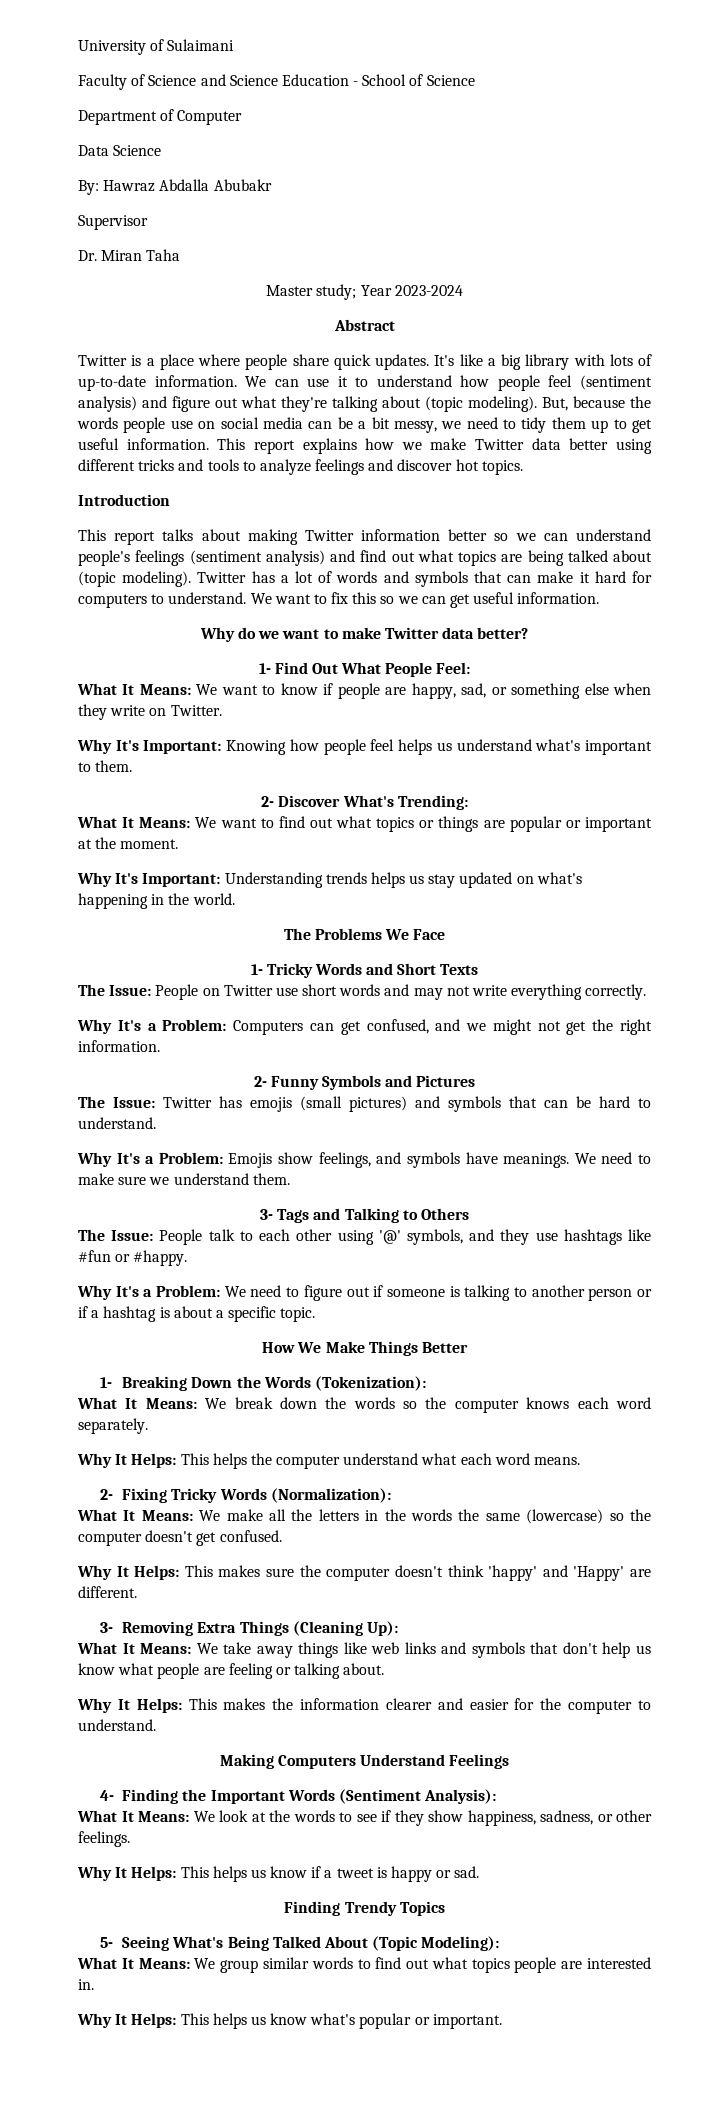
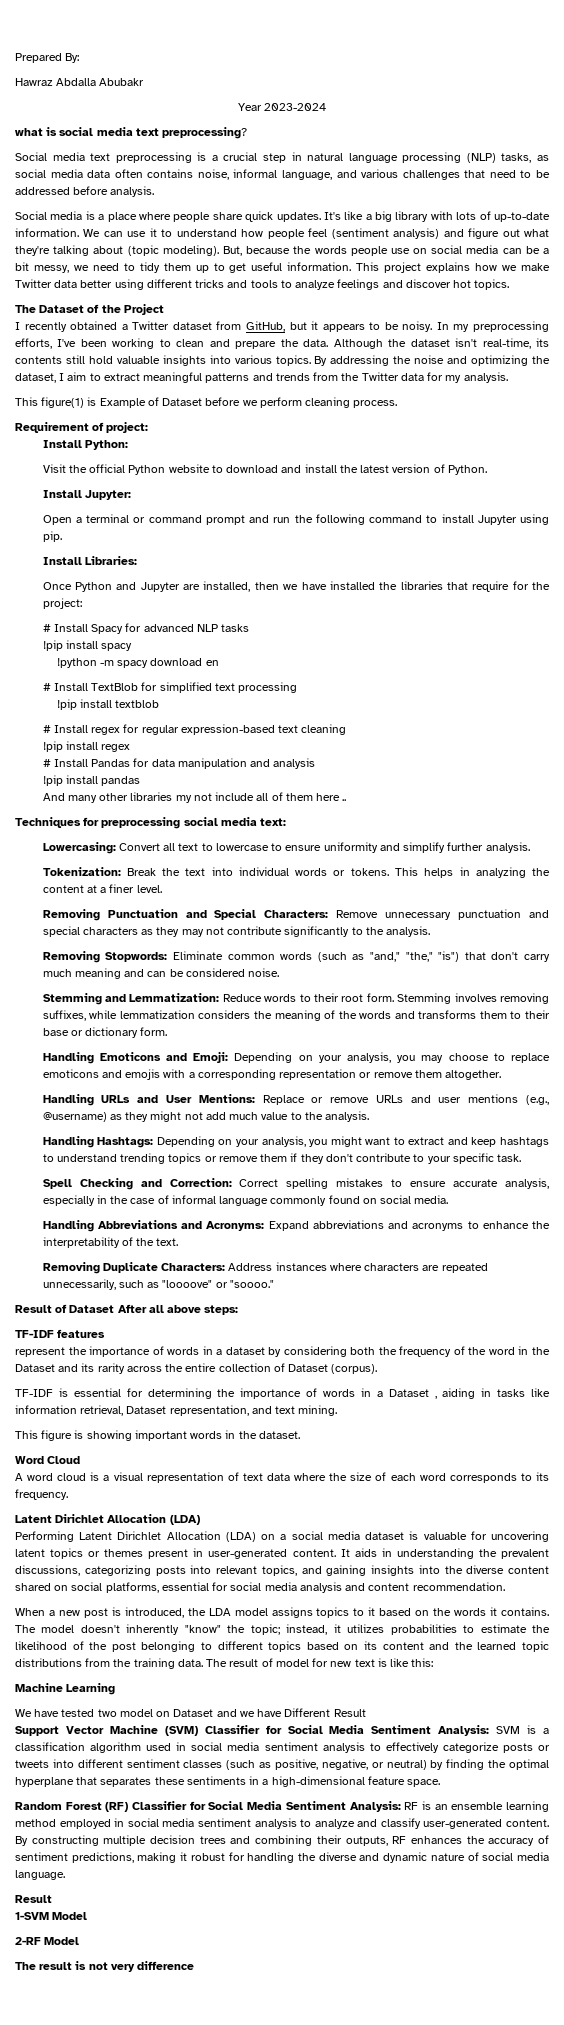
[78,39,235,55] [78,74,475,90] [78,109,243,125] [78,145,162,156] [78,179,272,195] [78,215,148,230] [78,249,181,261] [266,284,463,300] [333,319,395,331] [78,355,127,366] University of Sulaimani // Faculty of Science and Science Education - School of Science // Department of Computer // Data Science // By: Hawraz Abdalla Abubakr // Supervisor // Dr. Miran Taha // Master study; Year 2023-2024 // Abstract // Twitter -> [15,53,80,63] [15,78,145,86] [237,103,327,111] [15,127,248,139] [15,152,549,163] [15,169,550,180] [15,186,155,197] [15,211,83,220] Prepared By: // Hawraz Abdalla Abubakr // Year 2023-2024 // what is social media text preprocessing? // Social media text preprocessing is a crucial step in natural language processing (NLP) tasks, as social media data often contains noise, informal language, and various challenges that need to be addressed before analysis. // Social media
[253,440,295,454] report -> [384,262,422,273] project
[78,494,170,506] [78,529,651,545] [78,550,652,566] [78,571,652,587] [78,592,600,608] [199,627,529,642] [258,662,471,677] [77,683,652,699] [78,704,222,720] [77,739,653,755] [78,760,133,772] [261,795,468,810] [77,816,652,832] [78,837,179,849] [77,872,582,888] [78,893,235,909] [283,928,446,940] [250,963,479,978] [78,984,647,1000] [77,1019,652,1035] [78,1040,160,1052] [253,1075,476,1090] [78,1096,651,1112] [78,1117,156,1129] [77,1152,652,1168] [78,1173,290,1185] [260,1208,469,1223] [78,1229,651,1245] [78,1250,188,1266] [77,1285,652,1301] [78,1306,316,1322] [262,1341,468,1356] [100,1376,427,1391] [77,1397,651,1413] [78,1418,148,1434] [77,1453,581,1469] [100,1488,391,1503] [77,1509,651,1524] [78,1530,282,1546] [77,1565,652,1581] [78,1586,137,1598] [100,1621,399,1636] [77,1642,651,1658] [78,1663,385,1679] [77,1698,652,1714] [78,1719,156,1731] [219,1754,510,1769] [100,1789,497,1804] [77,1810,652,1826] [78,1831,130,1847] [77,1866,480,1882] [284,1901,445,1916] [100,1936,500,1951] [77,1957,651,1973] [78,1979,94,1990] [77,2013,502,2029] Introduction // This report talks about making Twitter information better so we can understand people's feelings (sentiment analysis) and find out what topics are being talked about (topic modeling). Twitter has a lot of words and symbols that can make it hard for computers to understand. We want to fix this so we can get useful information. // Why do we want to make Twitter data better? // 1- Find Out What People Feel: // What It Means: We want to know if people are happy, sad, or something else when they write on Twitter. // Why It's Important: Knowing how people feel helps us understand what's important to them. // 2- Discover What's Trending: // What It Means: We want to find out what topics or things are popular or important at the moment. // Why It's Important: Understanding trends helps us stay updated on what's happening in the world. // The Problems We Face // 1- Tricky Words and Short Texts // The Issue: People on Twitter use short words and may not write everything correctly. // Why It's a Problem: Computers can get confused, and we might not get the right information. // 2- Funny Symbols and Pictures // The Issue: Twitter has emojis (small pictures) and symbols that can be hard to understand. // Why It's a Problem: Emojis show feelings, and symbols have meanings. We need to make sure we understand them. // 3- Tags and Talking to Others // The Issue: People talk to each other using '@' symbols, and they use hashtags like #fun or #happy. // Why It's a Problem: We need to figure out if someone is talking to another person or if a hashtag is about a specific topic. // How We Make Things Better // 1- Breaking Down the Words (Tokenization): // What It Means: We break down the words so the computer knows each word separately. // Why It Helps: This helps the computer understand what each word means. // 2- Fixing Tricky Words (Normalization): // What It Means: We make all the letters in the words the same (lowercase) so the computer doesn't get confused. // Why It Helps: This makes sure the computer doesn't think 'happy' and 'Happy' are different. // 3- Removing Extra Things (Cleaning Up): // What It Means: We take away things like web links and symbols that don't help us know what people are feeling or talking about. // Why It Helps: This makes the information clearer and easier for the computer to understand. // Making Computers Understand Feelings // 4- Finding the Important Words (Sentiment Analysis): // What It Means: We look at the words to see if they show happiness, sadness, or other feelings. // Why It Helps: This helps us know if a tweet is happy or sad. // Finding Trendy Topics // 5- Seeing What's Being Talked About (Topic Modeling): // What It Means: We group similar words to find out what topics people are interested in. // Why It Helps: This helps us know what's popular or important. -> [15,304,164,315] [15,321,549,332] [15,338,549,349] [15,355,551,366] [15,372,508,383] [15,397,398,408] [15,422,149,433] [42,440,128,450] [42,464,487,475] [42,490,131,500] [42,514,550,525] [42,531,62,542] [42,556,137,565] [42,581,550,592] [42,598,82,609] [42,623,250,634] [42,640,133,651] [56,658,219,668] [42,682,298,693] [56,699,160,710] [42,724,347,735] [42,741,131,752] [42,758,316,769] [42,775,141,786] [42,792,347,803] [15,817,287,829] [42,842,530,854] [42,867,551,878] [42,884,162,893] [42,909,550,921] [42,926,431,937] [42,951,550,963] [42,968,280,979] [42,993,549,1005] [42,1010,550,1021] [42,1027,168,1038] [42,1052,551,1064] [42,1069,502,1080] [42,1094,549,1106] [42,1111,370,1122] [42,1136,549,1148] [42,1153,522,1164] [42,1178,550,1190] [42,1195,449,1206] [42,1220,551,1232] [42,1237,179,1248] [42,1262,488,1274] [42,1279,274,1290] [15,1304,239,1315] [15,1329,106,1338] [15,1346,550,1357] [15,1363,378,1374] [15,1388,550,1399] [15,1405,338,1416] [15,1430,300,1441] [15,1456,81,1464] [15,1472,549,1483] [15,1489,68,1500] [15,1514,200,1525] [15,1531,549,1542] [15,1548,550,1559] [15,1565,549,1576] [15,1582,505,1593] [15,1607,549,1618] [15,1624,550,1635] [15,1641,550,1652] [15,1658,434,1669] [15,1683,116,1695] [15,1708,366,1717] [15,1725,549,1736] [15,1742,550,1753] [15,1759,549,1770] [15,1776,441,1787] [15,1801,549,1812] [15,1818,549,1829] [15,1835,549,1846] [15,1852,550,1863] [15,1870,65,1880] [15,1895,52,1903] [15,1912,88,1920] [15,1937,80,1945] [15,1961,195,1972] The Dataset of the Project // I recently obtained a Twitter dataset from GitHub, but it appears to be noisy. In my preprocessing efforts, I've been working to clean and prepare the data. Although the dataset isn't real-time, its contents still hold valuable insights into various topics. By addressing the noise and optimizing the dataset, I aim to extract meaningful patterns and trends from the Twitter data for my analysis. // This figure(1) is Example of Dataset before we perform cleaning process. // Requirement of project: // Install Python: // Visit the official Python website to download and install the latest version of Python. // Install Jupyter: // Open a terminal or command prompt and run the following command to install Jupyter using pip. // Install Libraries: // Once Python and Jupyter are installed, then we have installed the libraries that require for the project: // # Install Spacy for advanced NLP tasks // !pip install spacy // !python -m spacy download en // # Install TextBlob for simplified text processing // !pip install textblob // # Install regex for regular expression-based text cleaning // !pip install regex // # Install Pandas for data manipulation and analysis // !pip install pandas // And many other libraries my not include all of them here .. // Techniques for preprocessing social media text: // Lowercasing: Convert all text to lowercase to ensure uniformity and simplify further analysis. // Tokenization: Break the text into individual words or tokens. This helps in analyzing the content at a finer level. // Removing Punctuation and Special Characters: Remove unnecessary punctuation and special characters as they may not contribute significantly to the analysis. // Removing Stopwords: Eliminate common words (such as "and," "the," "is") that don't carry much meaning and can be considered noise. // Stemming and Lemmatization: Reduce words to their root form. Stemming involves removing suffixes, while lemmatization considers the meaning of the words and transforms them to their base or dictionary form. // Handling Emoticons and Emoji: Depending on your analysis, you may choose to replace emoticons and emojis with a corresponding representation or remove them altogether. // Handling URLs and User Mentions: Replace or remove URLs and user mentions (e.g., @username) as they might not add much value to the analysis. // Handling Hashtags: Depending on your analysis, you might want to extract and keep hashtags to understand trending topics or remove them if they don't contribute to your specific task. // Spell Checking and Correction: Correct spelling mistakes to ensure accurate analysis, especially in the case of informal language commonly found on social media. // Handling Abbreviations and Acronyms: Expand abbreviations and acronyms to enhance the interpretability of the text. // Removing Duplicate Characters: Address instances where characters are repeated unnecessarily, such as "loooove" or "soooo." // Result of Dataset After all above steps: // TF-IDF features // represent the importance of words in a dataset by considering both the frequency of the word in the Dataset and its rarity across the entire collection of Dataset (corpus). // TF-IDF is essential for determining the importance of words in a Dataset , aiding in tasks like information retrieval, Dataset representation, and text mining. // This figure is showing important words in the dataset. // Word Cloud // A word cloud is a visual representation of text data where the size of each word corresponds to its frequency. // Latent Dirichlet Allocation (LDA) // Performing Latent Dirichlet Allocation (LDA) on a social media dataset is valuable for uncovering latent topics or themes present in user-generated content. It aids in understanding the prevalent discussions, categorizing posts into relevant topics, and gaining insights into the diverse content shared on social platforms, essential for social media analysis and content recommendation. // When a new post is introduced, the LDA model assigns topics to it based on the words it contains. The model doesn't inherently "know" the topic; instead, it utilizes probabilities to estimate the likelihood of the post belonging to different topics based on its content and the learned topic distributions from the training data. The result of model for new text is like this: // Machine Learning // We have tested two model on Dataset and we have Different Result // Support Vector Machine (SVM) Classifier for Social Media Sentiment Analysis: SVM is a classification algorithm used in social media sentiment analysis to effectively categorize posts or tweets into different sentiment classes (such as positive, negative, or neutral) by finding the optimal hyperplane that separates these sentiments in a high-dimensional feature space. // Random Forest (RF) Classifier for Social Media Sentiment Analysis: RF is an ensemble learning method employed in social media sentiment analysis to analyze and classify user-generated content. By constructing multiple decision trees and combining their outputs, RF enhances the accuracy of sentiment predictions, making it robust for handling the diverse and dynamic nature of social media language. // Result // 1-SVM Model // 2-RF Model // The result is not very difference

